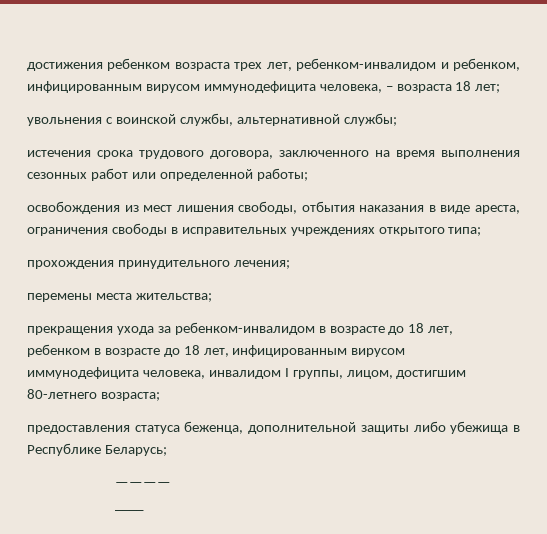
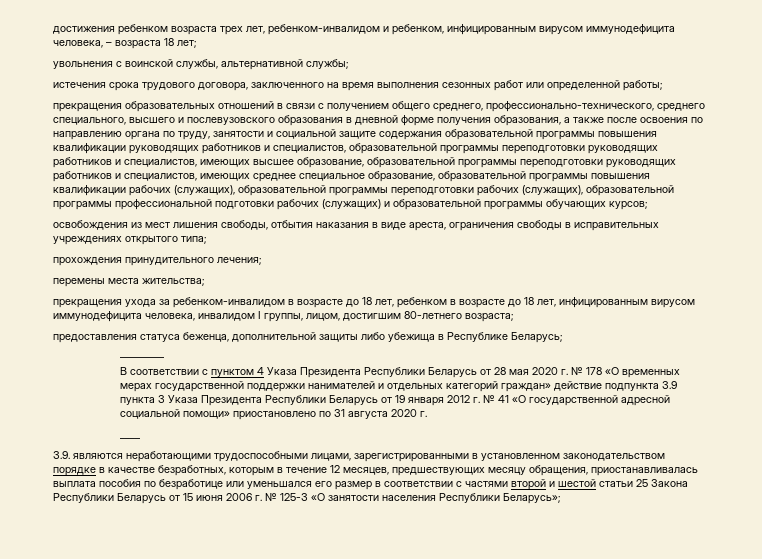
(308, 174) none -> [53,101,705,112] [53,115,703,126] [53,129,657,140] [53,143,658,154] [53,157,676,168] [53,171,650,182] [53,185,674,196] [53,199,647,210] // прекращения образовательных отношений в связи с получением общего среднего, профессионально-технического, среднего специального, высшего и послевузовского образования в дневной форме получения образования, а также после освоения по направлению органа по труду, занятости и социальной защите содержания образовательной программы повышения квалификации руководящих работников и специалистов, образовательной программы переподготовки руководящих работников и специалистов, имеющих высшее образование, образовательной программы переподготовки руководящих работников и специалистов, имеющих среднее специальное образование, образовательной программы повышения квалификации рабочих (служащих), образовательной программы переподготовки рабочих (служащих), образовательной программы профессиональной подготовки рабочих (служащих) и образовательной программы обучающих курсов;
[114,509,144,511] ____ -> [120,367,681,378] [120,381,678,392] [120,395,671,406] [120,409,428,420] [120,438,141,439] [53,451,665,462] [53,465,698,476] [53,479,688,490] [53,493,560,504] В соответствии с пунктом 4 Указа Президента Республики Беларусь от 28 мая 2020 г. № 178 «О временных мерах государственной поддержки нанимателей и отдельных категорий граждан» действие подпункта 3.9 пункта 3 Указа Президента Республики Беларусь от 19 января 2012 г. № 41 «О государственной адресной социальной помощи» приостановлено по 31 августа 2020 г. // ____ // 3.9. являются неработающими трудоспособными лицами, зарегистрированными в установленном законодательством порядке в качестве безработных, которым в течение 12 месяцев, предшествующих месяцу обращения, приостанавливалась выплата пособия по безработице или уменьшался его размер в соответствии с частями второй и шестой статьи 25 Закона Республики Беларусь от 15 июня 2006 г. № 125-З «О занятости населения Республики Беларусь»;

